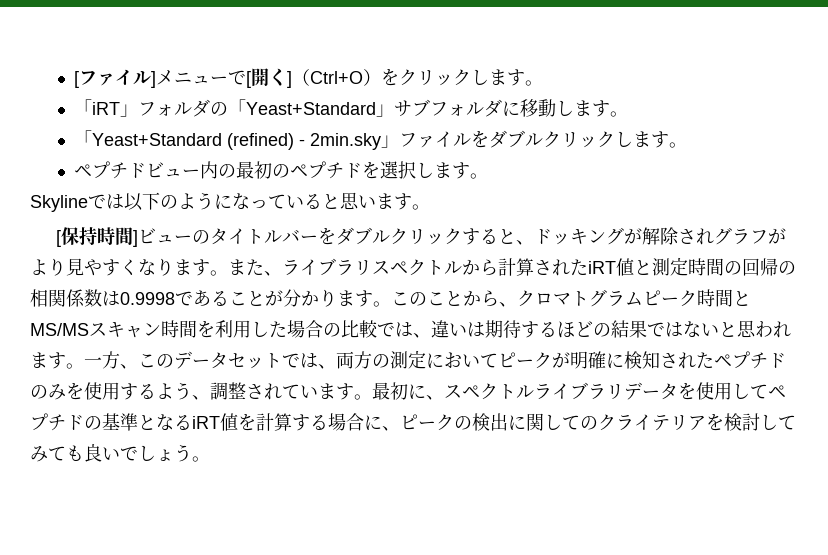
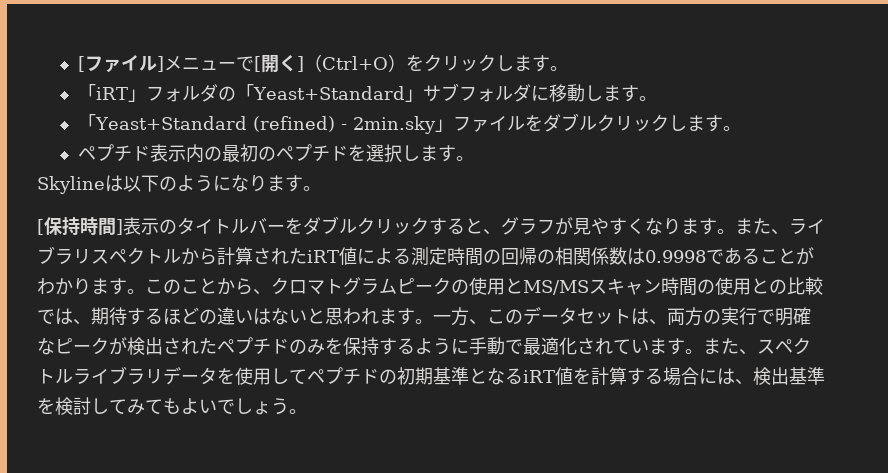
[145,162,200,178] ビュー -> [149,144,186,162] 表示
[88,194,106,209] で -> (105, 185) none
[250,192,376,210] っていると思い -> [249,175,267,192] り
[137,228,192,244] ビュー -> [123,217,159,235] 表示
[533,227,714,245] ドッキングが解除され -> (501, 232) none
[30,258,66,276] より -> (573, 226) none
[634,260,652,275] と -> [357,248,411,264] による
[283,289,301,307] 分 -> [37,278,55,294] わ
[697,289,733,307] 時間 -> [451,277,505,295] の使用
[197,320,323,338] を利用した場合 -> [697,277,769,295] の使用と
[431,320,485,338] 違いは -> (91, 322) none
[611,320,665,338] 結果で -> [217,307,253,325] 違い
[282,353,300,368] で -> (631, 316) none
[390,350,660,369] 測定においてピークが明確に検知 -> [721,307,811,326] [37,337,163,355] 実行で明確なピークが検出
[84,382,120,400] 使用 -> [343,337,379,356] 保持
[192,382,246,400] 、調整 -> [451,337,577,355] に手動で最適化
[372,382,426,400] 最初に -> [703,338,739,354] また
(102, 423) none -> [397,367,433,385] 初期
[382,413,706,431] 、ピークの検出に関してのクライテリア -> [717,367,825,385] は、検出基準
[84,444,102,462] 良 -> [181,398,199,414] よ

